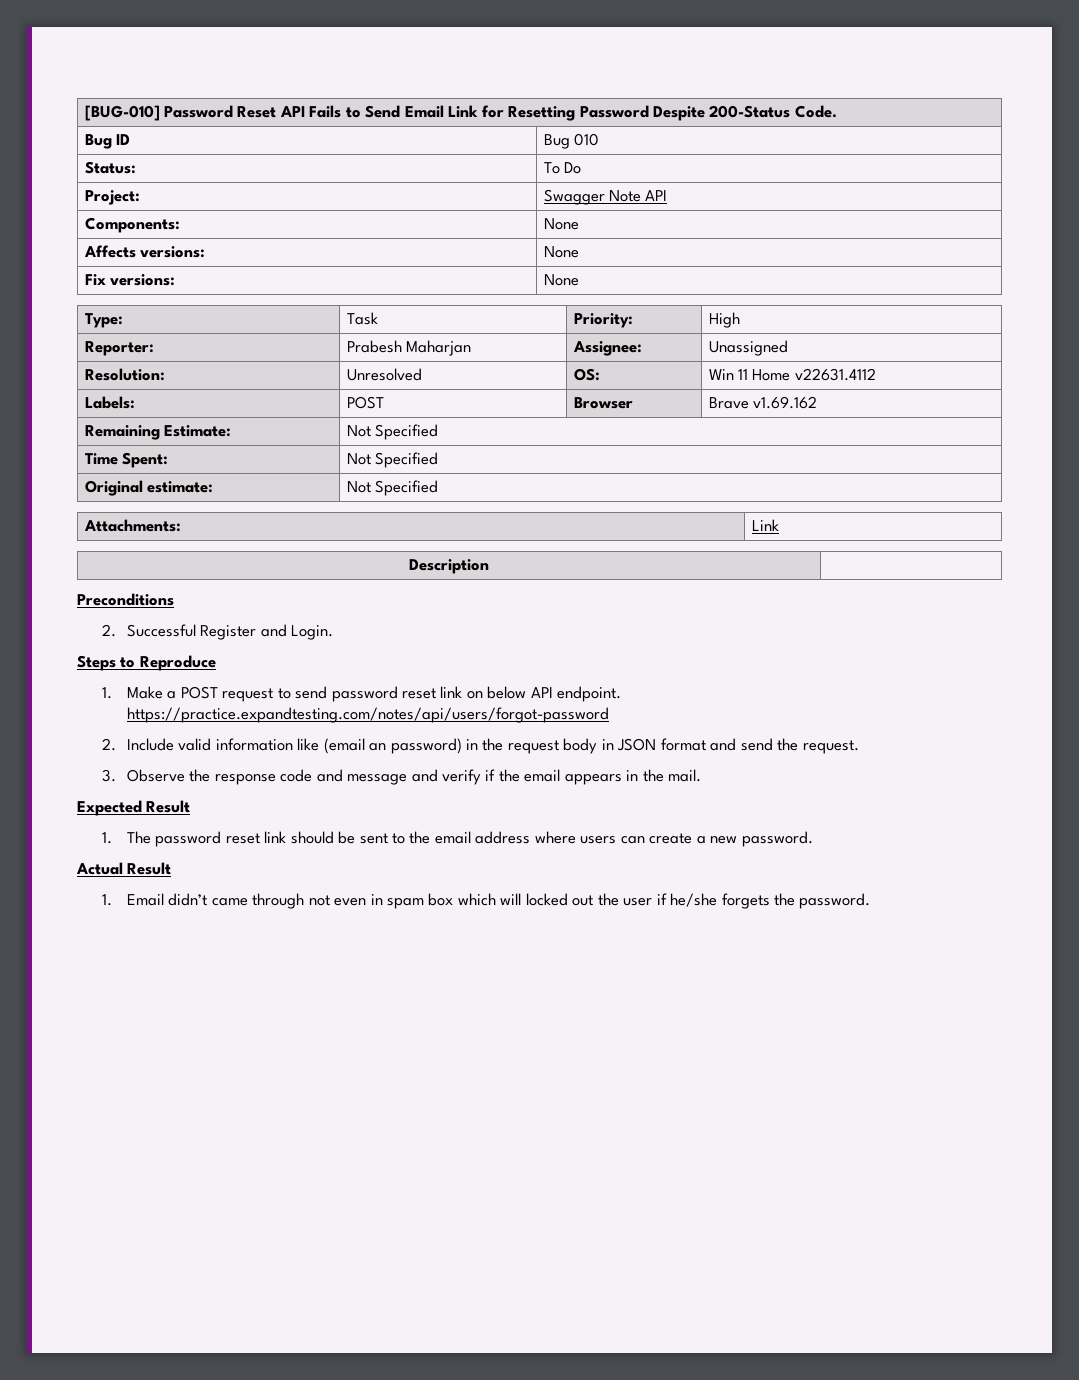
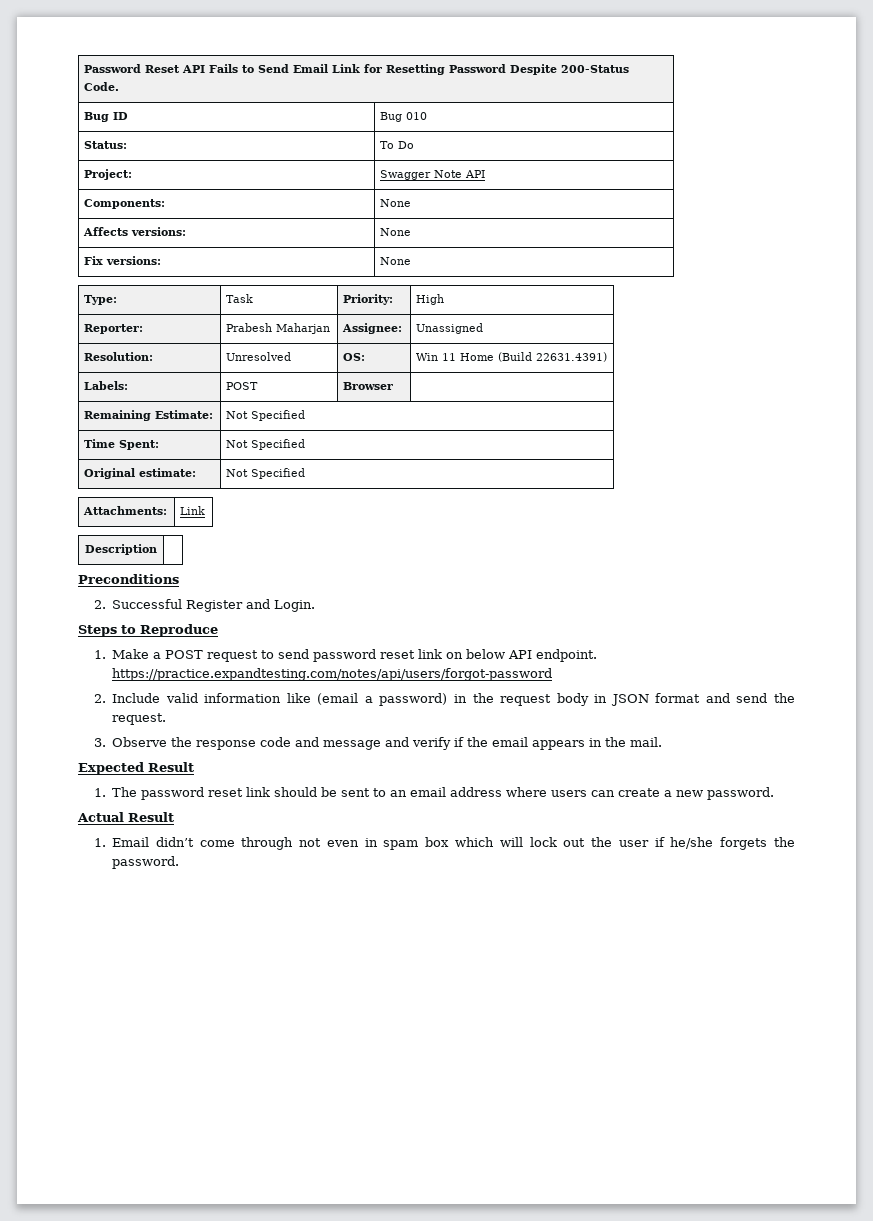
[84,105,160,121] [BUG-010] -> (84, 68) none
[794,368,876,381] v22631.4112 -> [498,352,608,362] (Build 22631.4391)
[708,396,818,409] Brave v1.69.162 -> (394, 386) none
[369,743,387,751] an -> [364,696,373,703] a
[409,831,431,844] the -> [389,790,407,797] an
[211,898,248,906] came -> [199,840,235,847] come
[525,893,568,906] locked -> [529,837,557,847] lock

